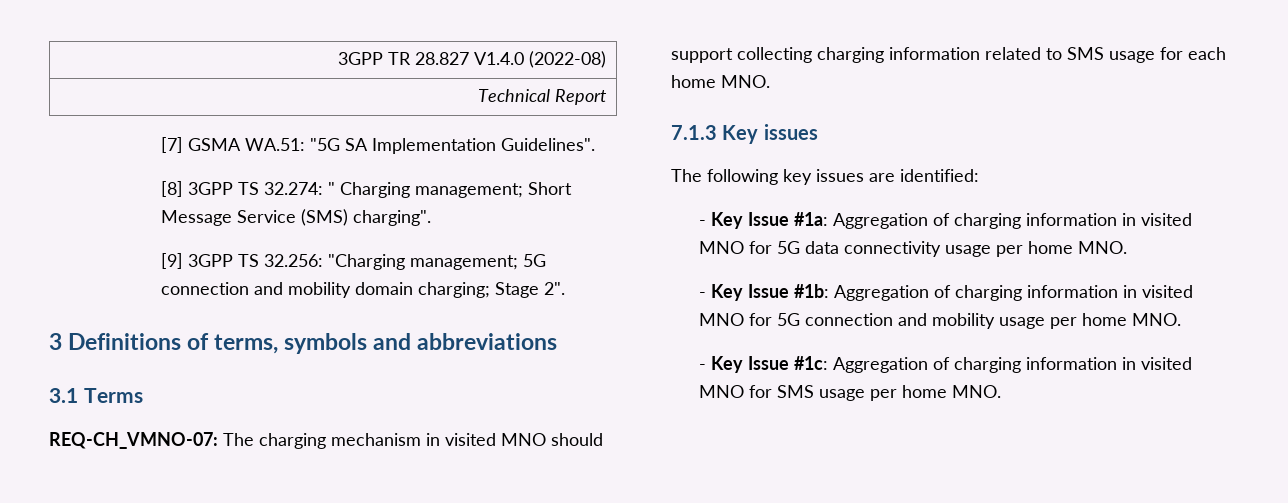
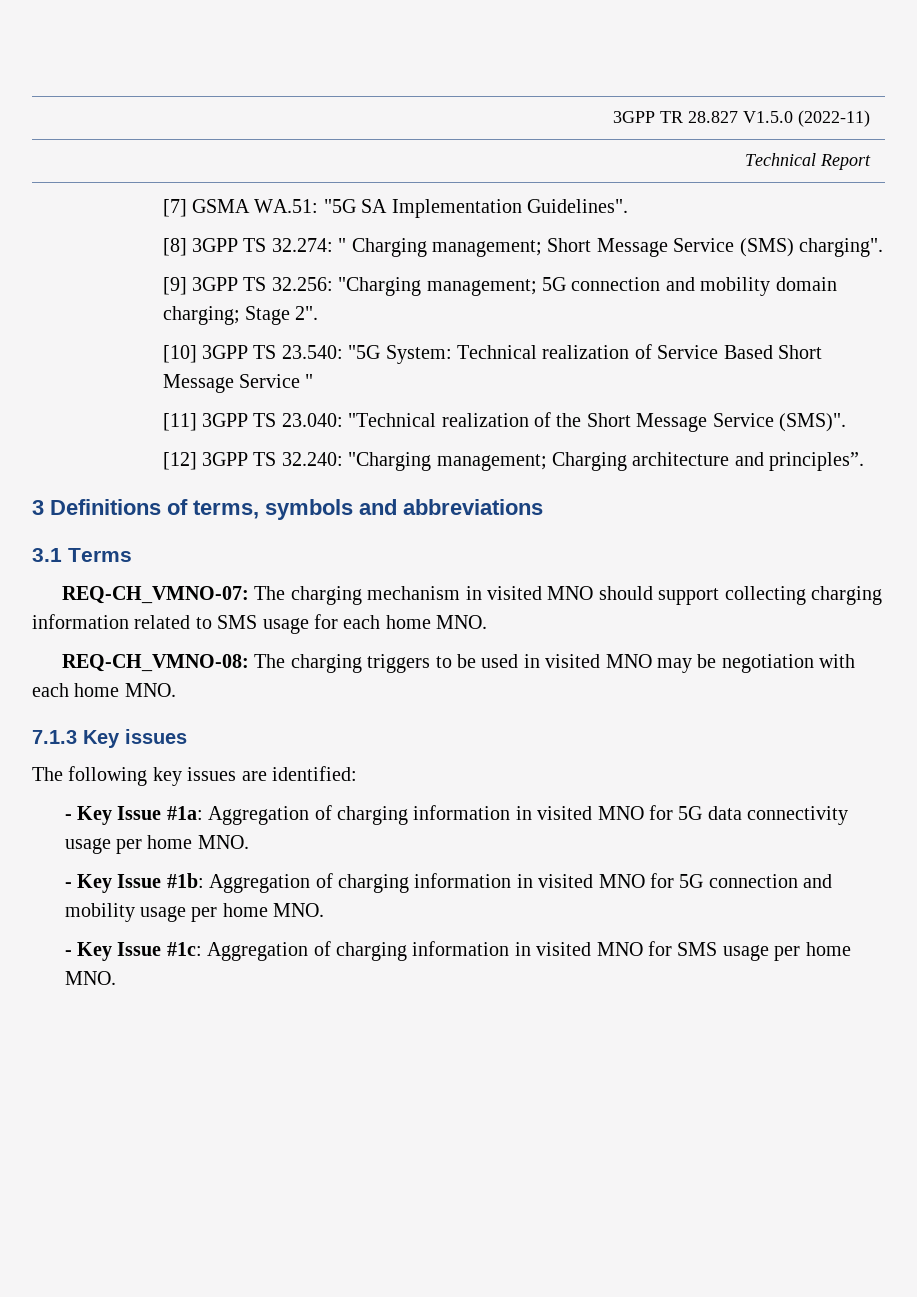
[474,51,607,68] V1.4.0 (2022-08) -> [743,110,871,127] V1.5.0 (2022-11)
(565, 288) none -> [162,344,823,364] [162,374,314,393] [162,412,847,432] [162,452,865,471] // [10] 3GPP TS 23.540: "5G System: Technical realization of Service Based Short Message Service " // [11] 3GPP TS 23.040: "Technical realization of the Short Message Service (SMS)". // [12] 3GPP TS 32.240: "Charging management; Charging architecture and principles”.
(770, 81) none -> [61,654,856,673] [32,683,176,697] // REQ-CH_VMNO-08: The charging triggers to be used in visited MNO may be negotiation with each home MNO.

